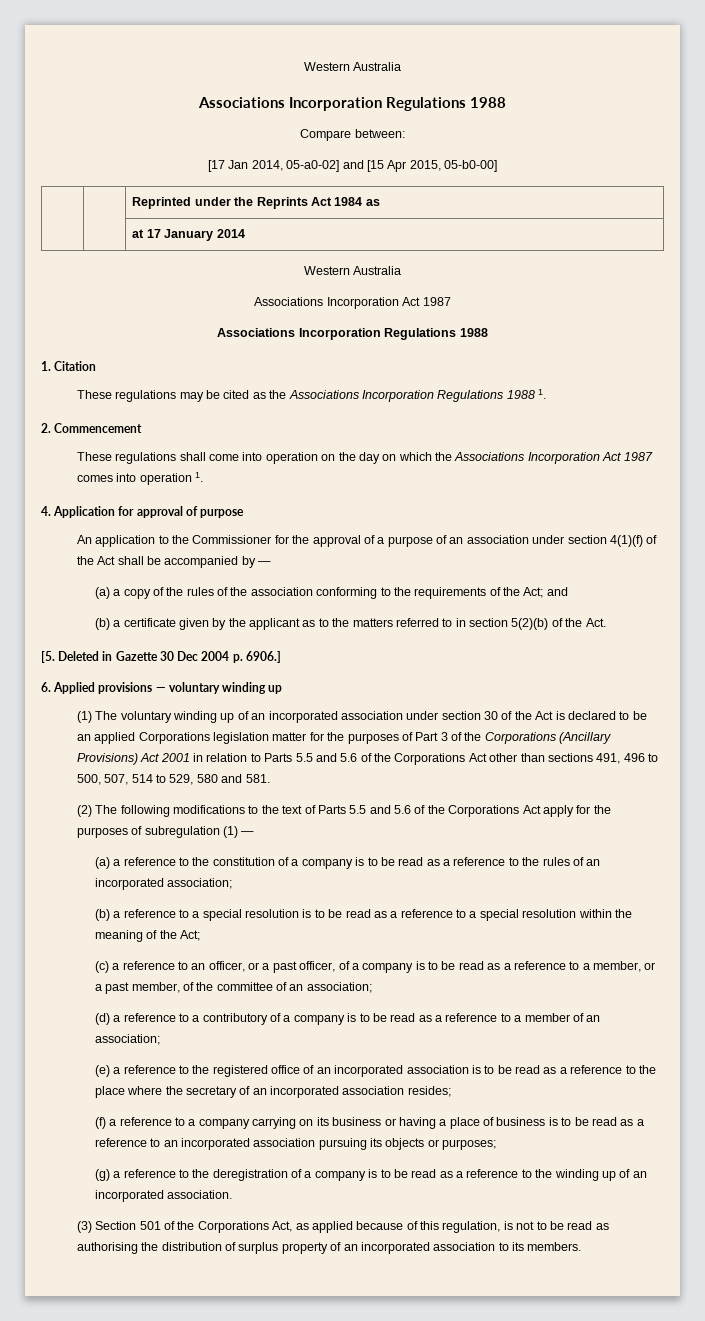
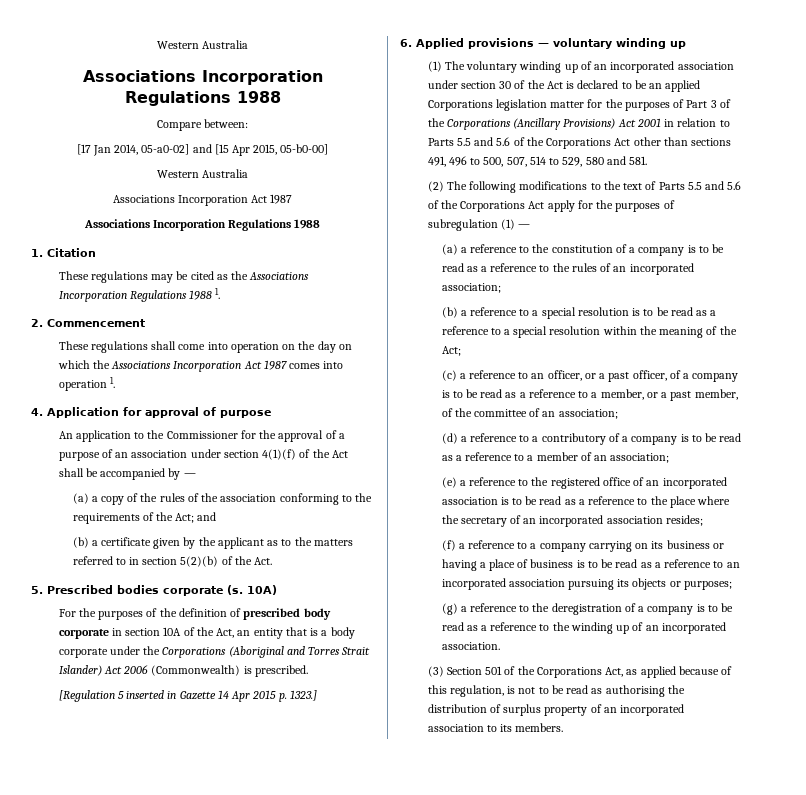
[132,197,380,209] [132,229,245,241] // | | Reprinted under the Reprints Act 1984 as // | | at 17 January 2014 -> (329, 149) none
[41,651,281,663] [5. Deleted in Gazette 30 Dec 2004 p. 6906.] -> [31,585,277,596] [58,608,331,620] [58,627,355,639] [58,646,371,658] [58,665,308,677] [58,690,317,702] 5. Prescribed bodies corporate (s. 10A) // For the purposes of the definition of prescribed body corporate in section 10A of the Act, an entity that is a body corporate under the Corporations (Aboriginal and Torres Strait Islander) Act 2006 (Commonwealth) is prescribed. // [Regulation 5 inserted in Gazette 14 Apr 2015 p. 1323.]

